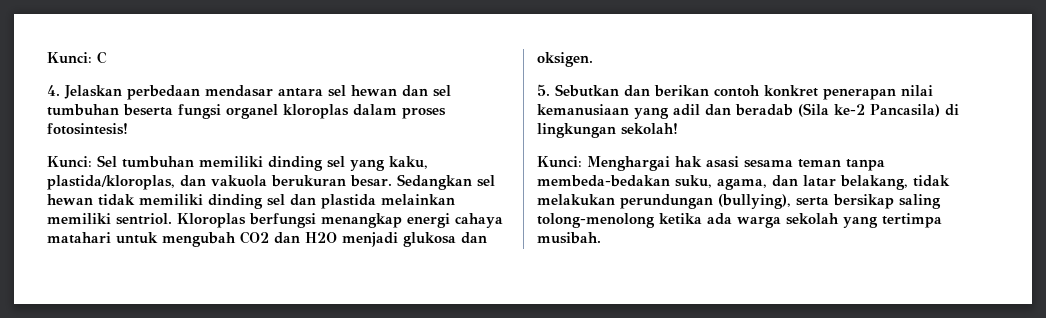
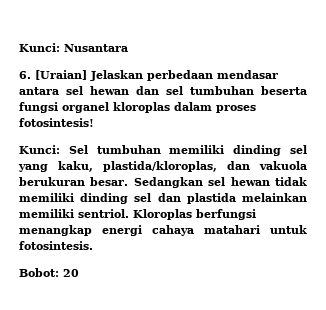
[47,51,107,64] [47,85,60,96] Kunci: C // 4. -> [19,43,128,52] [19,70,87,80] Kunci: Nusantara // 6. [Uraian]
[162,231,487,247] [537,52,593,67] [537,84,933,100] [537,103,959,119] [537,123,678,138] [537,156,885,171] [537,175,950,190] [537,194,941,209] [537,213,942,228] [537,232,601,244] mengubah CO2 dan H2O menjadi glukosa dan oksigen. // 5. Sebutkan dan berikan contoh konkret penerapan nilai kemanusiaan yang adil dan beradab (Sila ke-2 Pancasila) di lingkungan sekolah! // Kunci: Menghargai hak asasi sesama teman tanpa membeda-bedakan suku, agama, dan latar belakang, tidak melakukan perundungan (bullying), serta bersikap saling tolong-menolong ketika ada warga sekolah yang tertimpa musibah. -> [19,241,93,250] [19,268,79,277] fotosintesis. // Bobot: 20

